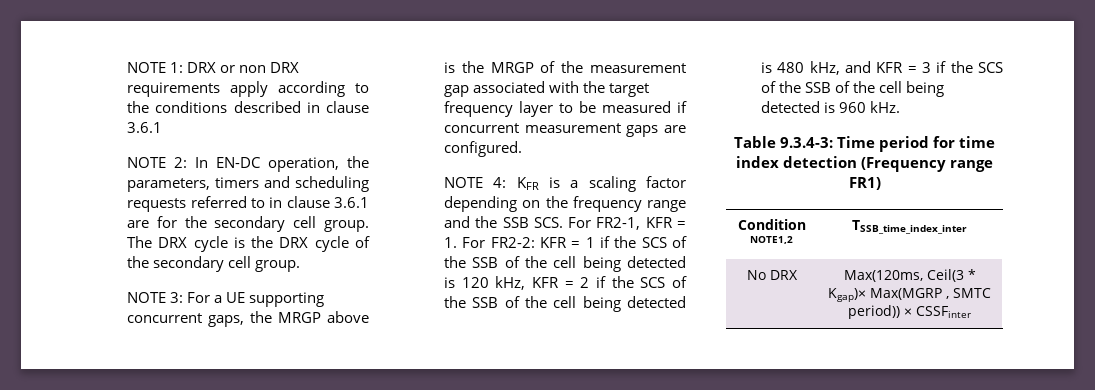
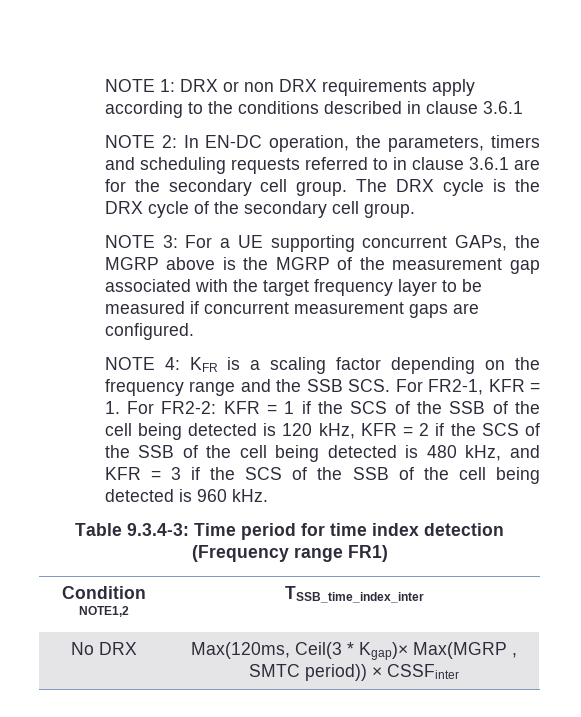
[208,311,322,327] gaps, the MRGP -> [455,235,540,251] [104,257,159,270] GAPs, the MGRP
[490,62,534,73] MRGP -> [275,257,330,270] MGRP

